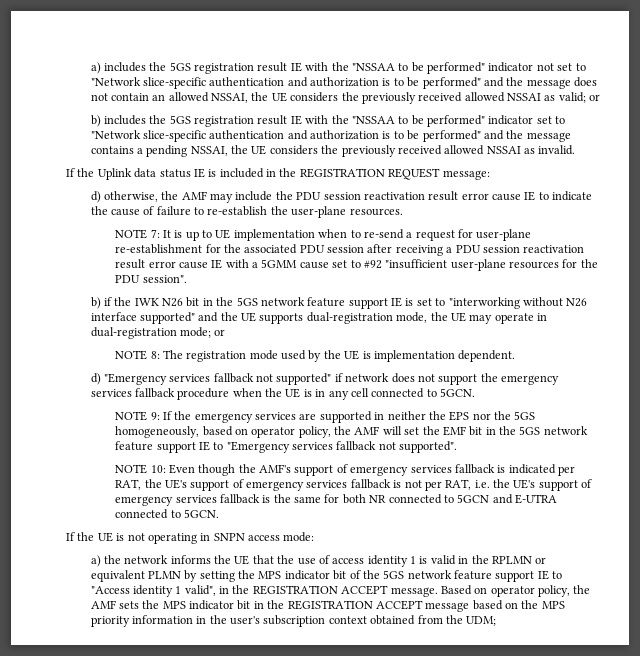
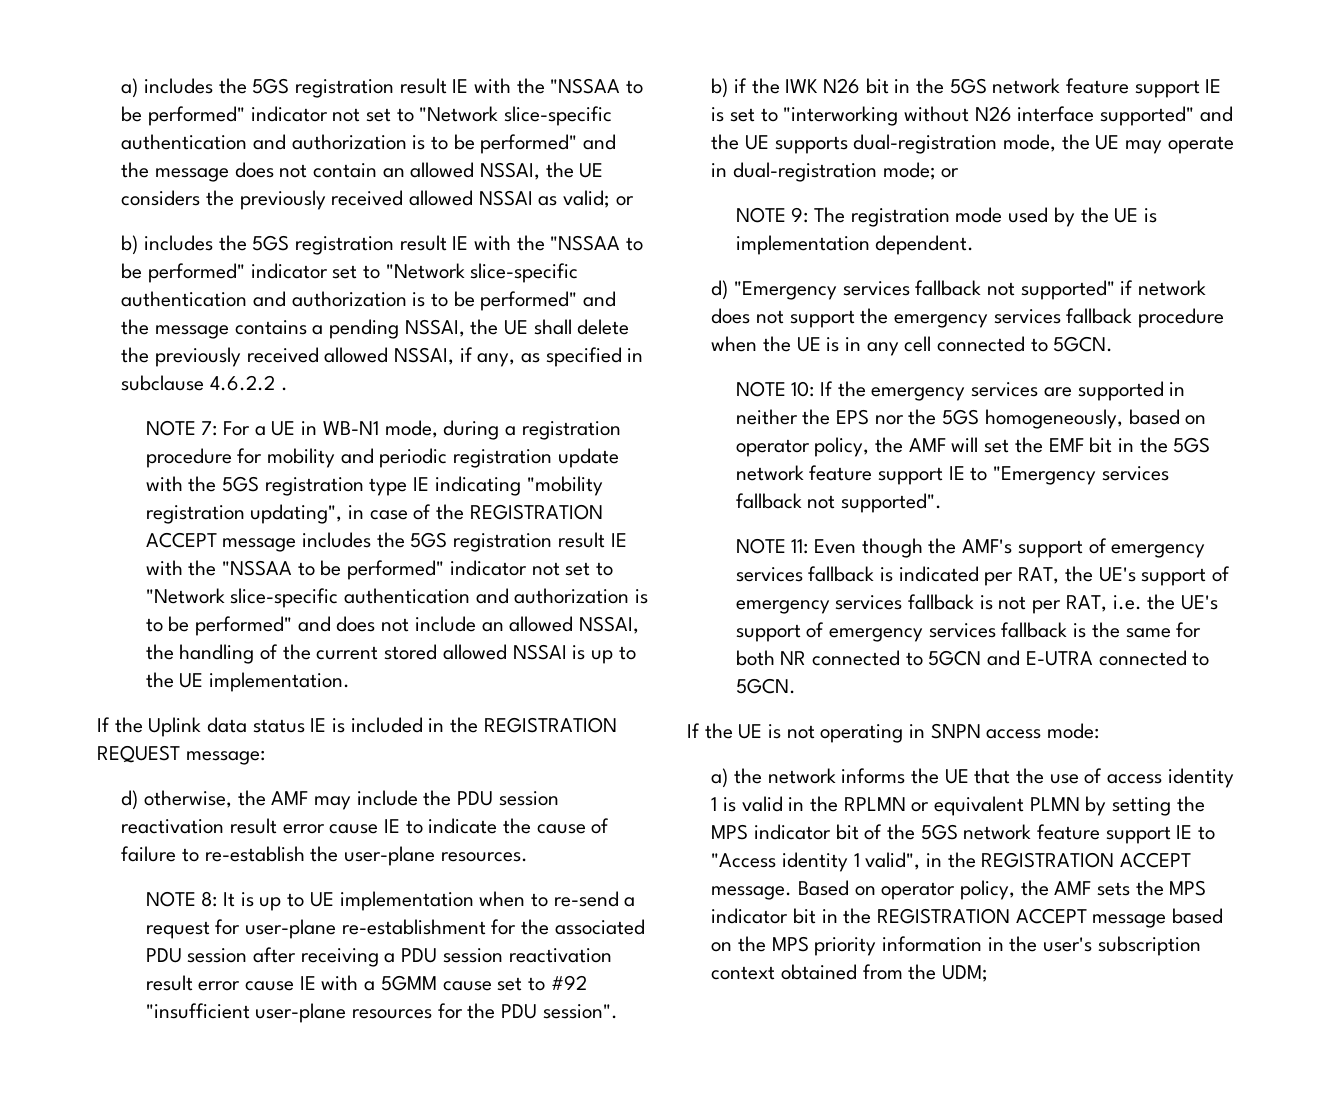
[269,145,576,157] considers the previously received allowed NSSAI as invalid. -> [533,319,630,335] [121,347,644,367] [121,375,288,391] [145,420,621,440] [145,448,619,468] [145,476,603,496] [145,504,603,524] [145,532,627,552] [145,560,613,580] [145,588,649,608] [145,616,639,636] [145,644,636,664] [145,672,351,692] shall delete the previously received allowed NSSAI, if any, as specified in subclause 4.6.2.2 . // NOTE 7: For a UE in WB-N1 mode, during a registration procedure for mobility and periodic registration update with the 5GS registration type IE indicating "mobility registration updating", in case of the REGISTRATION ACCEPT message includes the 5GS registration result IE with the "NSSAA to be performed" indicator not set to "Network slice-specific authentication and authorization is to be performed" and does not include an allowed NSSAI, the handling of the current stored allowed NSSAI is up to the UE implementation.
[150,229,160,238] 7: -> [201,891,218,907] 8:
[150,351,160,359] 8: -> [791,207,809,223] 9:
[150,412,160,420] 9: -> [791,381,815,397] 10:
[150,465,166,473] 10: -> [791,539,809,554] 11:

